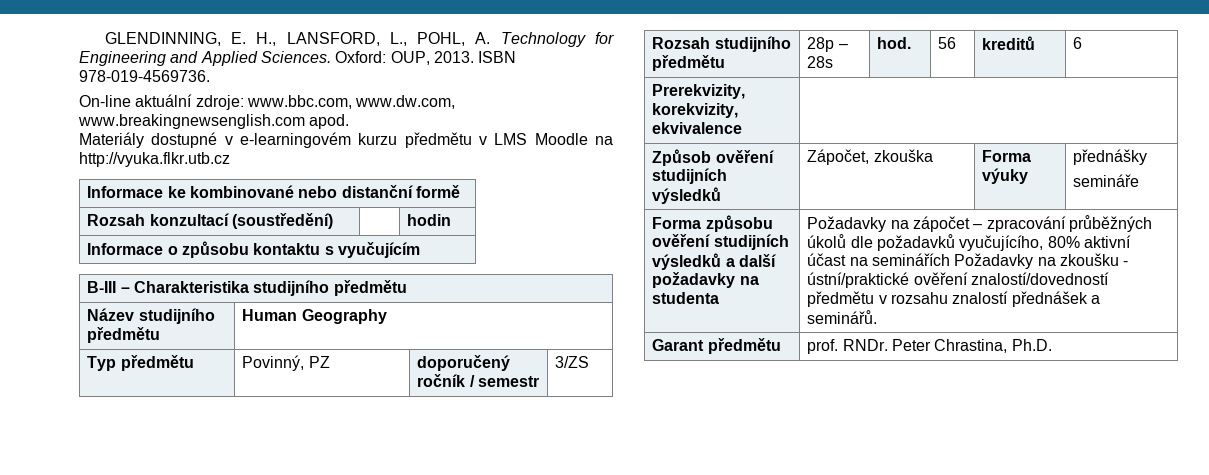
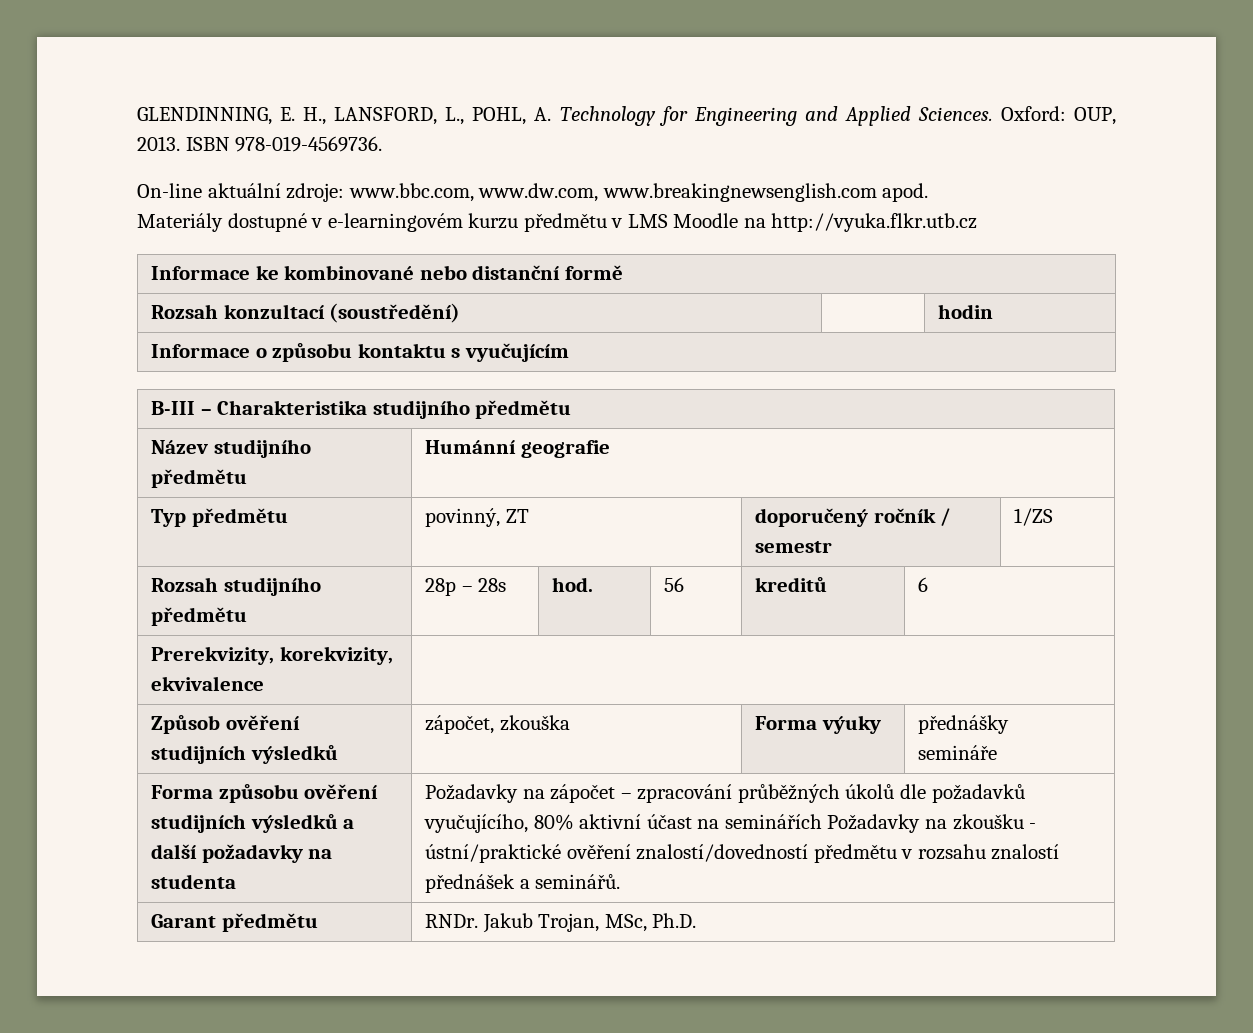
[242,309,387,324] Human Geography -> [425,440,610,458] Humánní geografie
[242,355,330,371] Povinný, PZ -> [425,508,529,527] povinný, ZT
[555,356,590,368] 3/ZS -> [1014,508,1054,526] 1/ZS
[807,149,870,165] Zápočet, -> [425,715,495,734] zápočet,
[807,339,1008,354] prof. RNDr. Peter Chrastina, -> [425,913,647,933] RNDr. Jakub Trojan, MSc,

